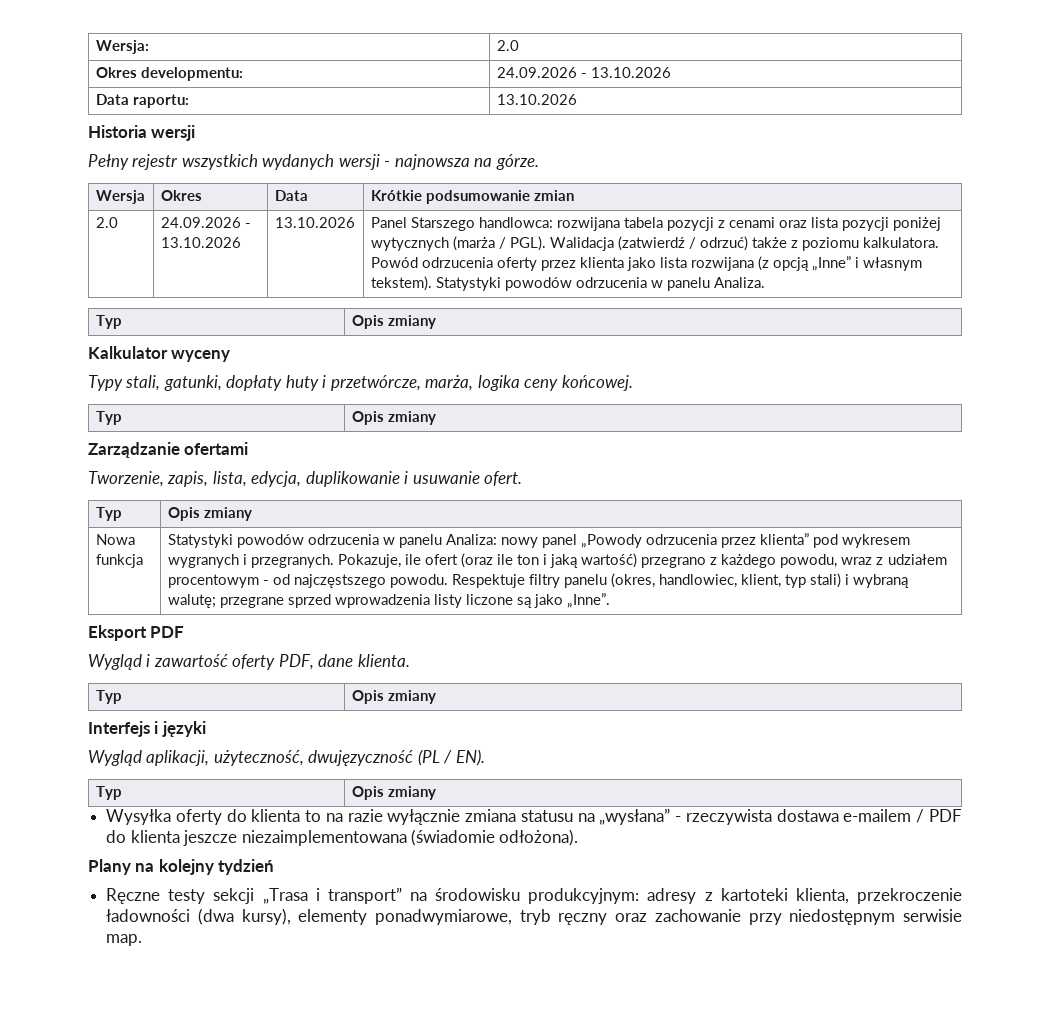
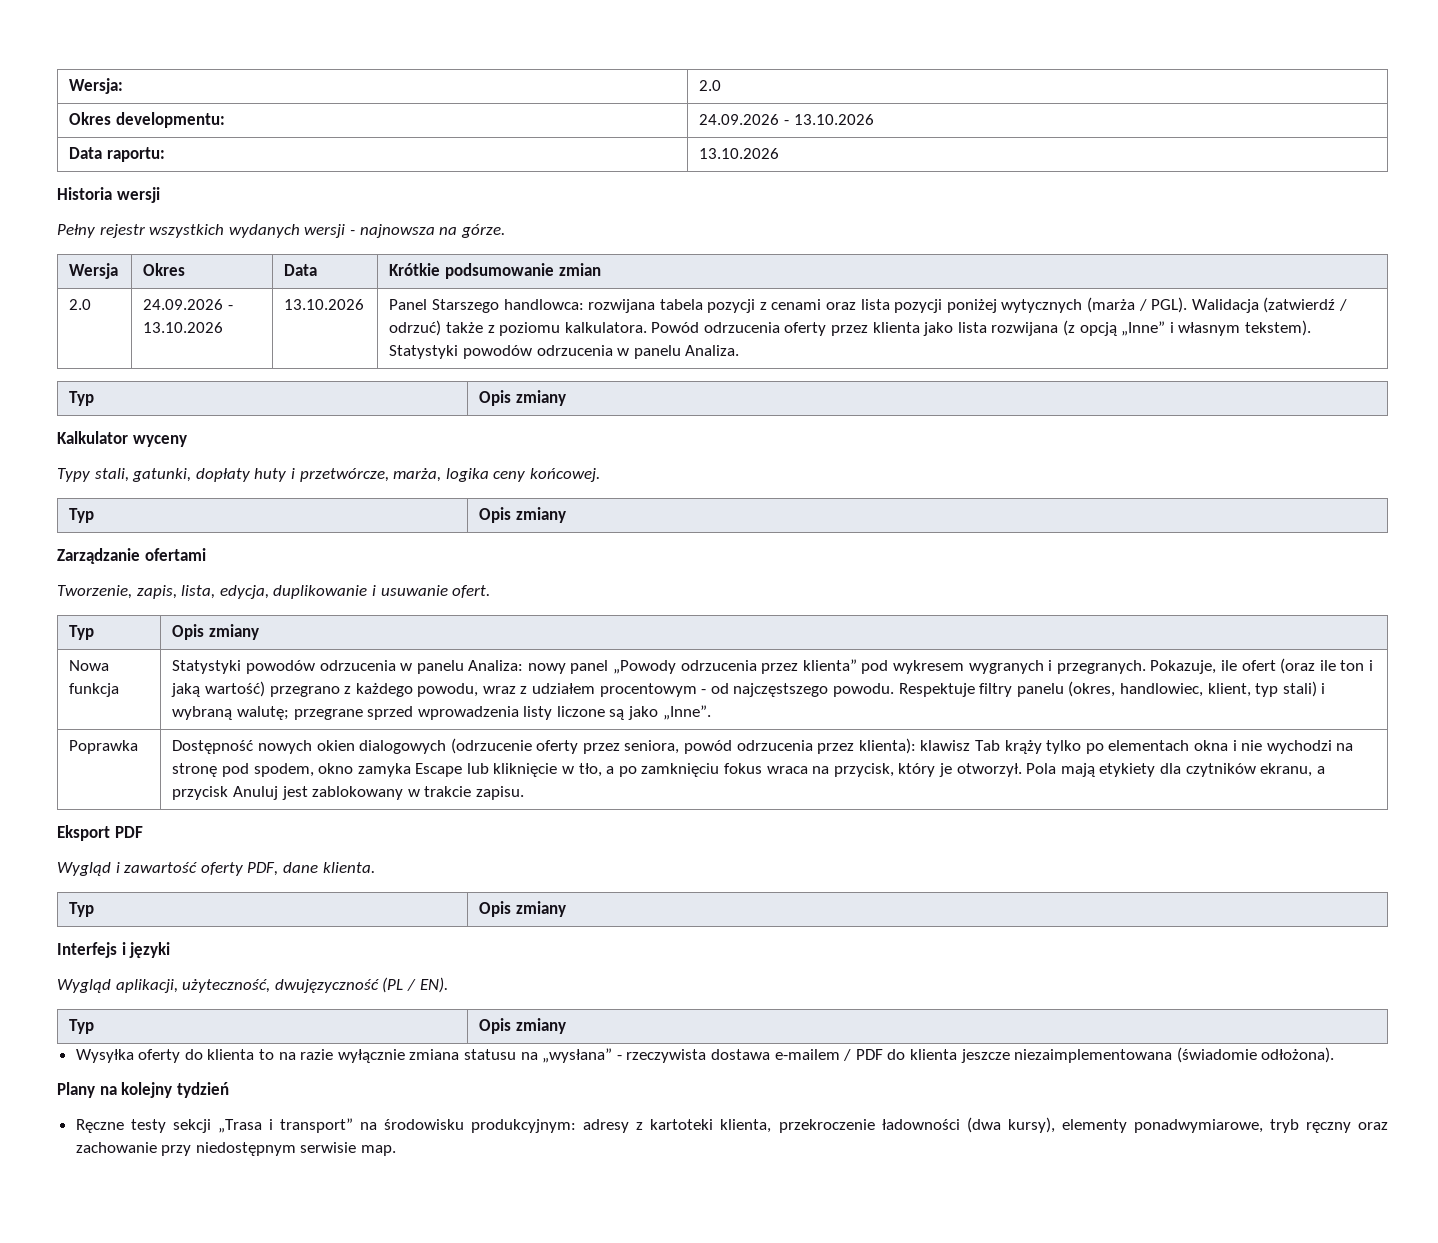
(611, 600) none -> [69,740,139,754] [172,738,1354,754] [172,763,1325,777] [172,786,524,800] // Poprawka | Dostępność nowych okien dialogowych (odrzucenie oferty przez seniora, powód odrzucenia przez klienta): klawisz Tab krąży tylko po elementach okna i nie wychodzi na stronę pod spodem, okno zamyka Escape lub kliknięcie w tło, a po zamknięciu fokus wraca na przycisk, który je otworzył. Pola mają etykiety dla czytników ekranu, a przycisk Anuluj jest zablokowany w trakcie zapisu.

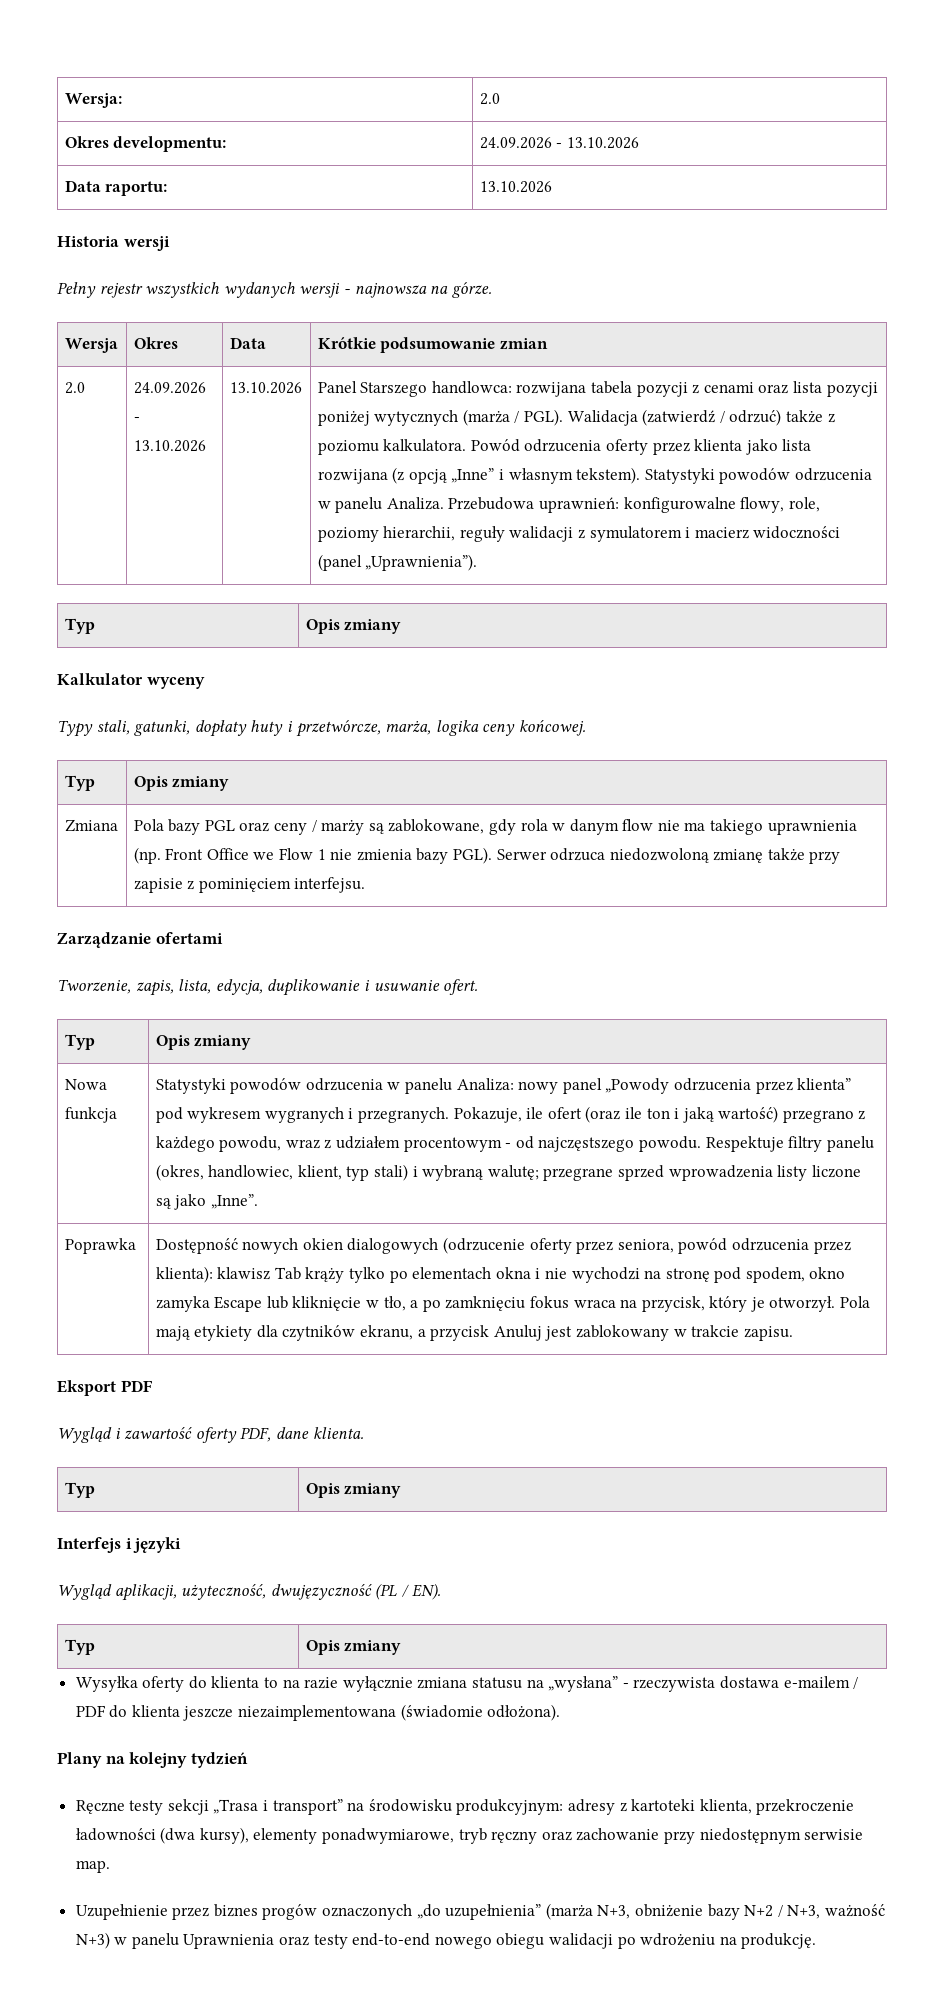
(740, 350) none -> [448,497,820,513] [317,526,841,542] [317,554,478,571] Przebudowa uprawnień: konfigurowalne flowy, role, poziomy hierarchii, reguły walidacji z symulatorem i macierz widoczności (panel „Uprawnienia”).
(566, 515) none -> [64,819,118,832] [133,819,857,835] [133,847,841,864] [133,877,366,893] // Zmiana | Pola bazy PGL oraz ceny / marży są zablokowane, gdy rola w danym flow nie ma takiego uprawnienia (np. Front Office we Flow 1 nie zmienia bazy PGL). Serwer odrzuca niedozwoloną zmianę także przy zapisie z pominięciem interfejsu.
(397, 1150) none -> [75,1903,885,1920] [75,1932,817,1949] // Uzupełnienie przez biznes progów oznaczonych „do uzupełnienia” (marża N+3, obniżenie bazy N+2 / N+3, ważność N+3) w panelu Uprawnienia oraz testy end-to-end nowego obiegu walidacji po wdrożeniu na produkcję.

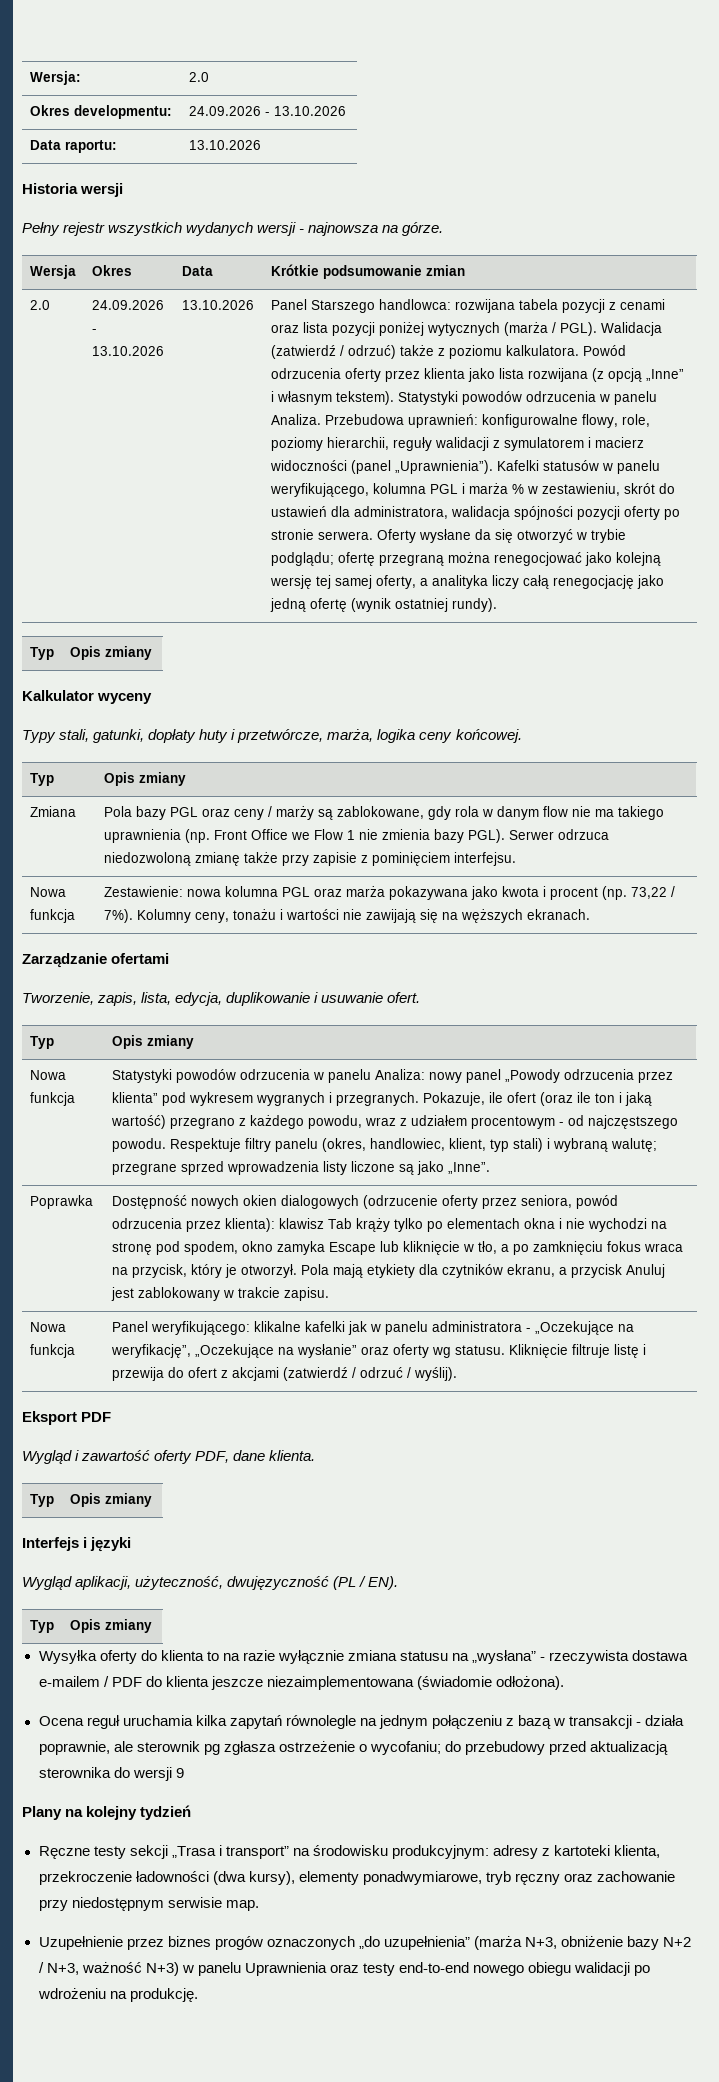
(478, 562) none -> [496,460,660,474] [269,483,675,497] [270,506,680,520] [270,529,626,543] [270,552,661,566] [269,575,664,589] [269,598,497,612] Kafelki statusów w panelu weryfikującego, kolumna PGL i marża % w zestawieniu, skrót do ustawień dla administratora, walidacja spójności pozycji oferty po stronie serwera. Oferty wysłane da się otworzyć w trybie podglądu; ofertę przegraną można renegocjować jako kolejną wersję tej samej oferty, a analityka liczy całą renegocjację jako jedną ofertę (wynik ostatniej rundy).
(366, 885) none -> [29,887,66,897] [29,909,75,923] [103,886,675,900] [103,909,590,923] // Nowa funkcja | Zestawienie: nowa kolumna PGL oraz marża pokazywana jako kwota i procent (np. 73,22 / 7%). Kolumny ceny, tonażu i wartości nie zawijają się na węższych ekranach.
(793, 1333) none -> [29,1322,66,1332] [29,1344,75,1358] [111,1321,634,1335] [110,1344,646,1358] [111,1367,457,1381] // Nowa funkcja | Panel weryfikującego: klikalne kafelki jak w panelu administratora - „Oczekujące na weryfikację”, „Oczekujące na wysłanie” oraz oferty wg statusu. Kliknięcie filtruje listę i przewija do ofert z akcjami (zatwierdź / odrzuć / wyślij).
(561, 1712) none -> [38,1715,685,1729] [38,1741,669,1755] [38,1767,184,1781] // Ocena reguł uruchamia kilka zapytań równolegle na jednym połączeniu z bazą w transakcji - działa poprawnie, ale sterownik pg zgłasza ostrzeżenie o wycofaniu; do przebudowy przed aktualizacją sterownika do wersji 9

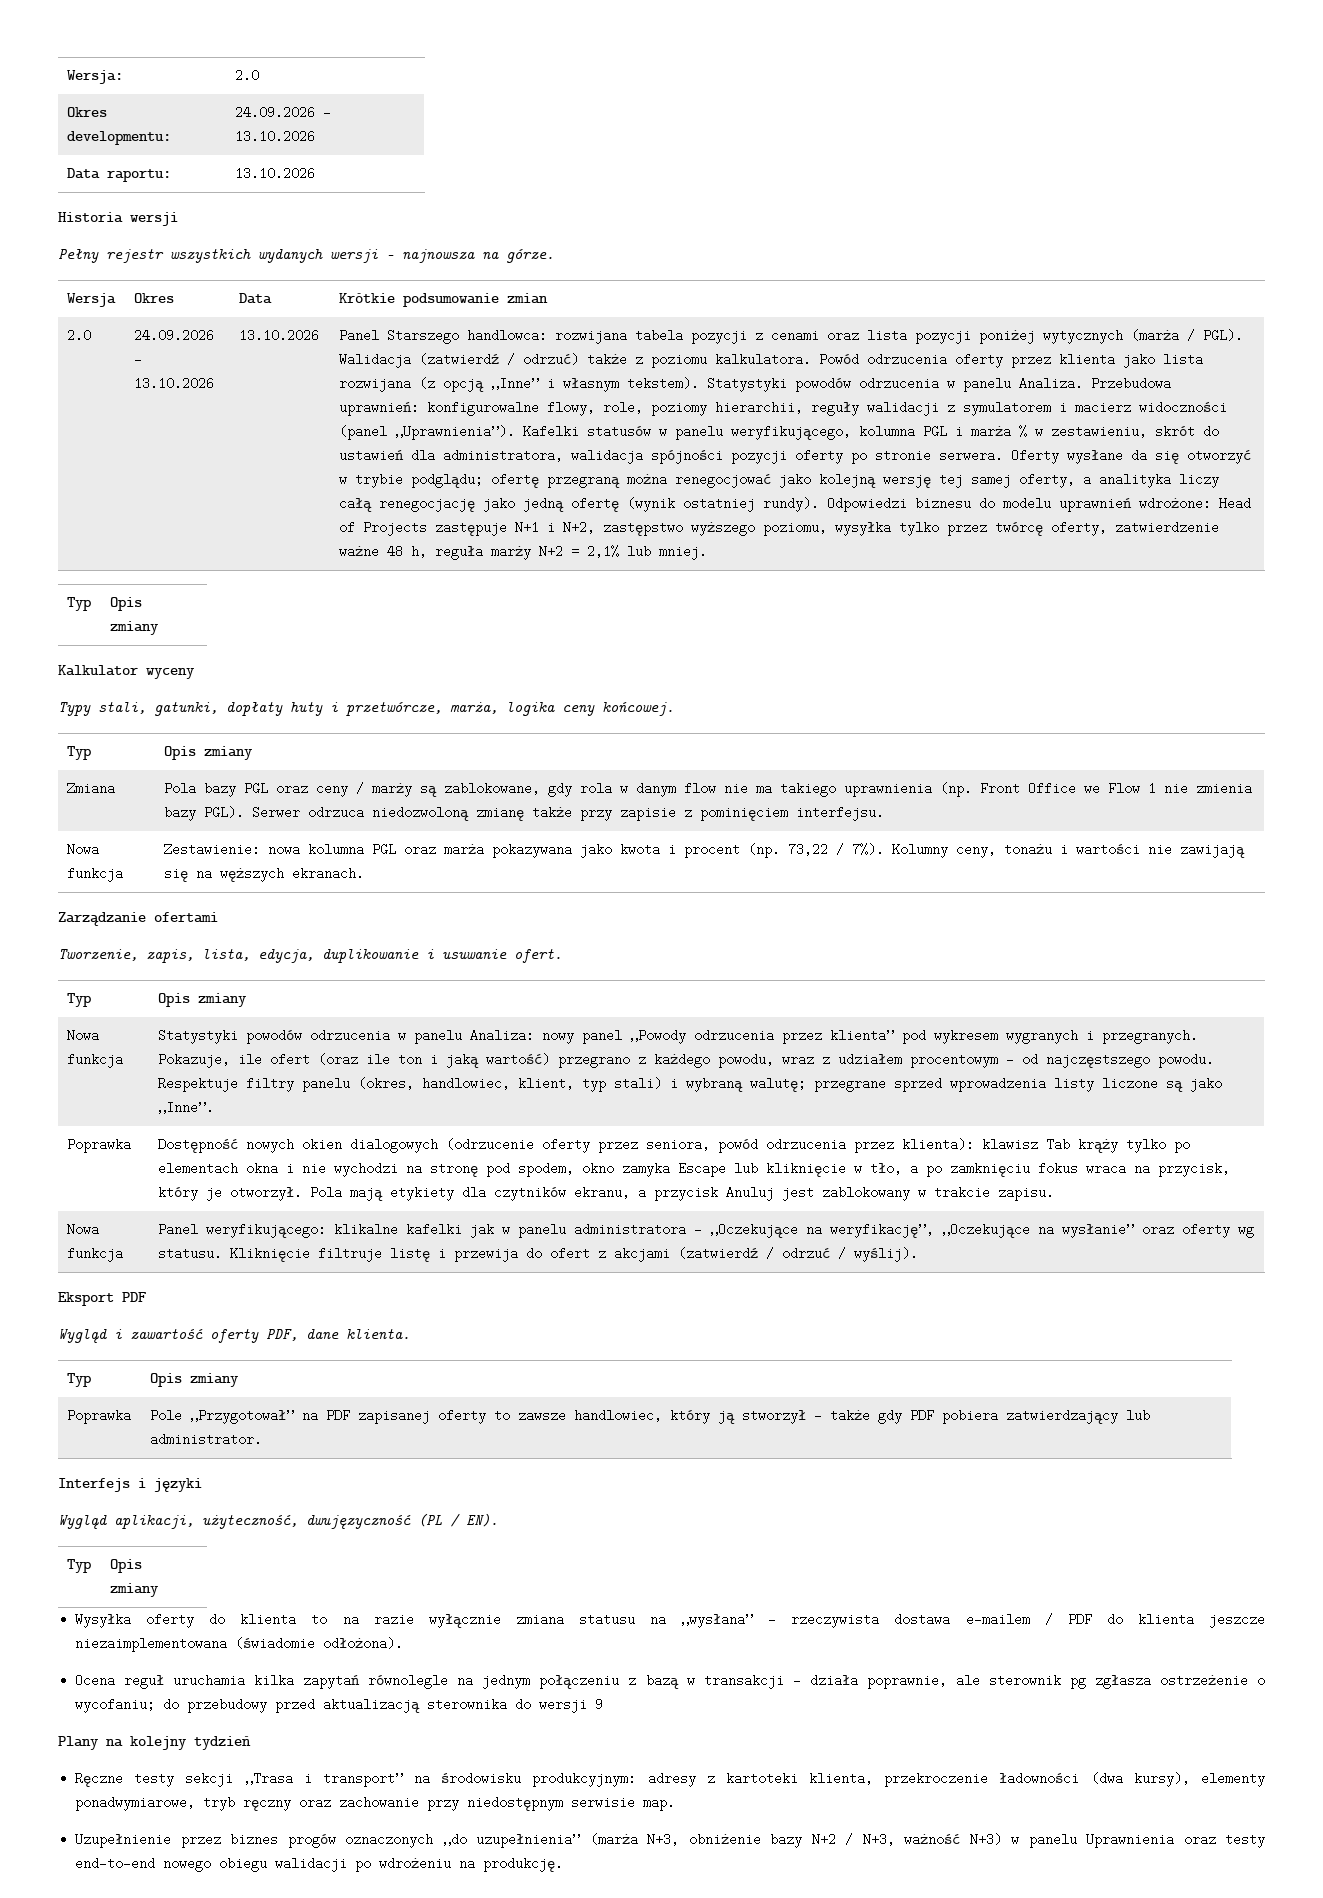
(497, 605) none -> [827,497,1252,512] [339,521,1220,536] [339,545,708,560] Odpowiedzi biznesu do modelu uprawnień wdrożone: Head of Projects zastępuje N+1 i N+2, zastępstwo wyższego poziomu, wysyłka tylko przez twórcę oferty, zatwierdzenie ważne 48 h, reguła marży N+2 = 2,1% lub mniej.
(152, 1500) none -> [67,1409,132,1424] [150,1409,1151,1424] [150,1433,263,1446] // Poprawka | Pole „Przygotował” na PDF zapisanej oferty to zawsze handlowiec, który ją stworzył - także gdy PDF pobiera zatwierdzający lub administrator.

